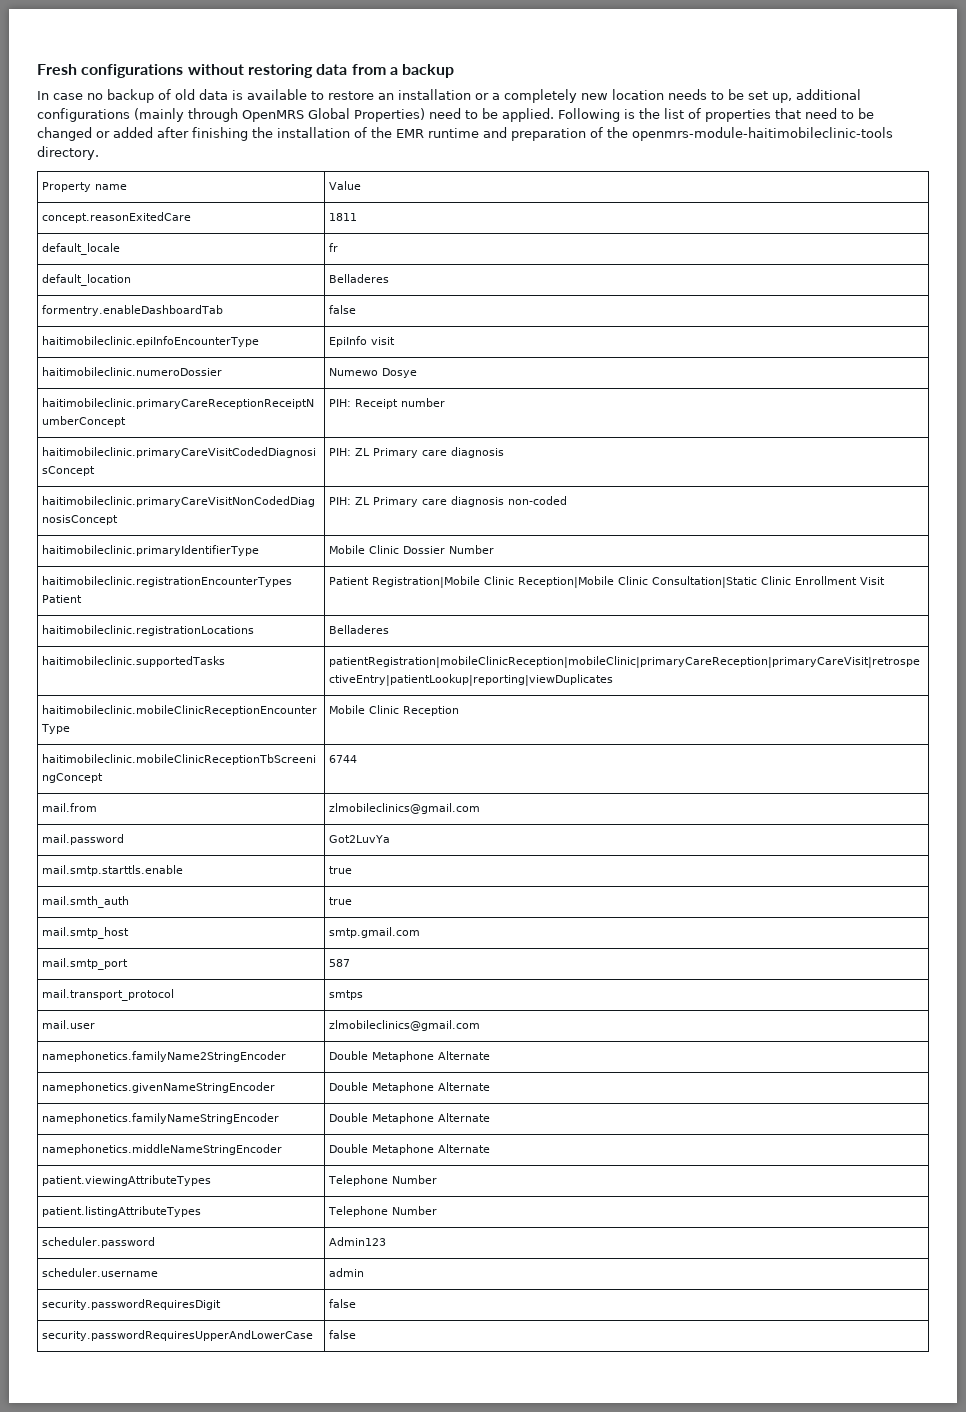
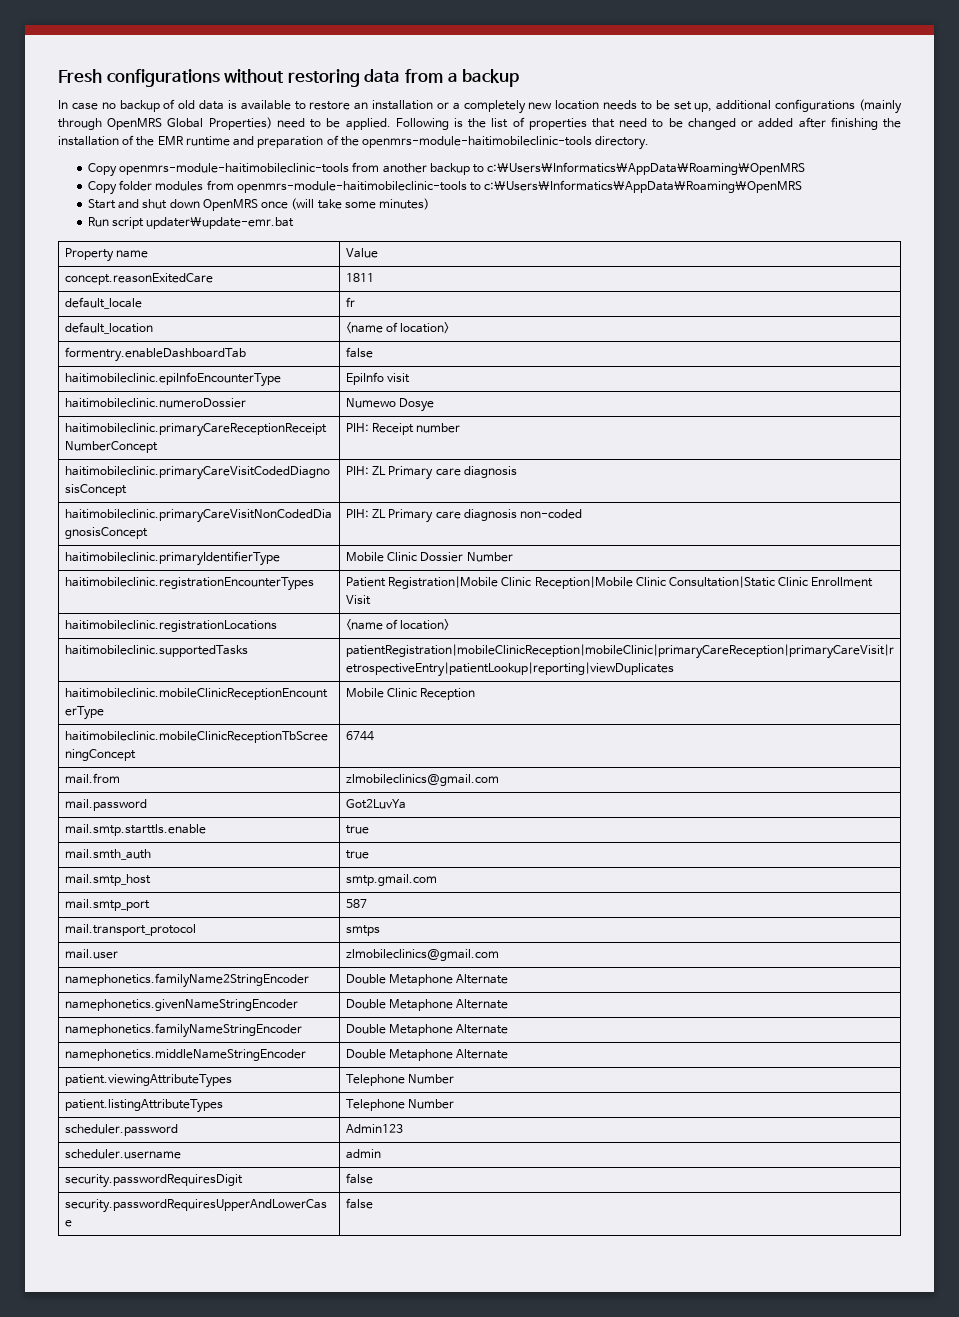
(99, 153) none -> [87,162,806,177] [87,180,803,195] [87,198,430,211] [87,217,295,229] // Copy openmrs-module-haitimobileclinic-tools from another backup to c:\Users\Informatics\AppData\Roaming\OpenMRS // Copy folder modules from openmrs-module-haitimobileclinic-tools to c:\Users\Informatics\AppData\Roaming\OpenMRS // Start and shut down OpenMRS once (will take some minutes) // Run script updater\update-emr.bat
[329,274,390,283] Belladeres -> [345,322,450,334] <name of location>
[42,595,83,603] Patient -> (314, 584) none
[329,625,390,634] Belladeres -> [345,619,450,631] <name of location>

